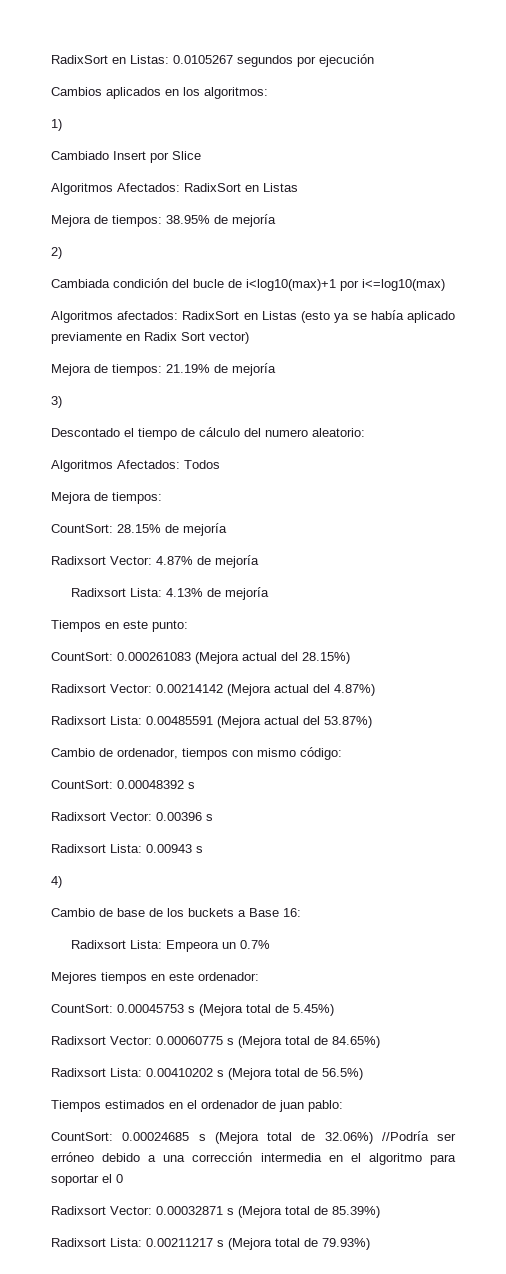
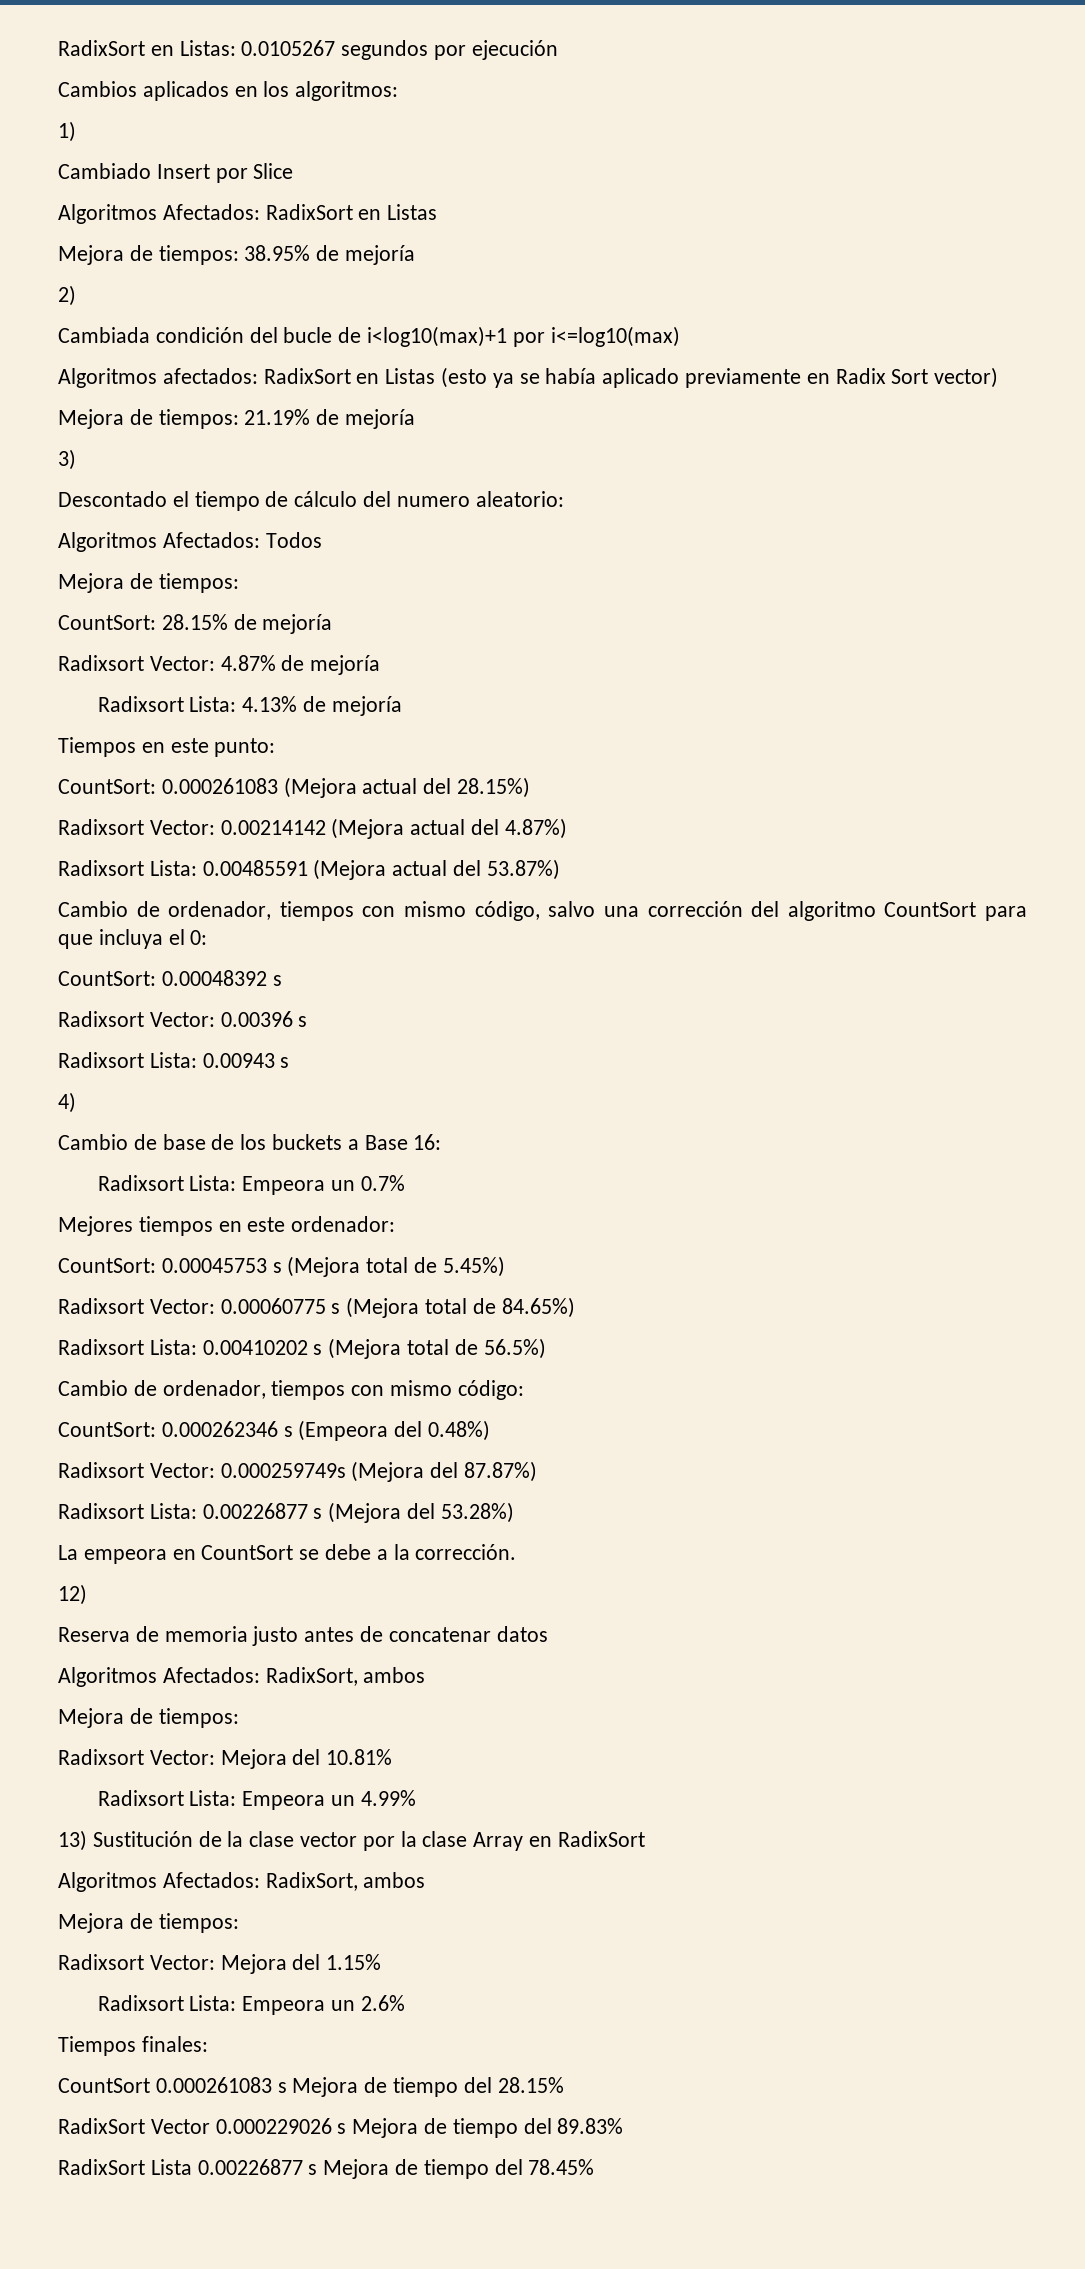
[300,747,342,760] código: -> [474,901,1028,921] [58,929,208,949] código, salvo una corrección del algoritmo CountSort para que incluya el 0:
[51,1100,343,1112] [51,1131,456,1144] [51,1152,456,1165] [51,1174,123,1186] [51,1206,380,1218] [51,1238,370,1250] Tiempos estimados en el ordenador de juan pablo: // CountSort: 0.00024685 s (Mejora total de 32.06%) //Podría ser erróneo debido a una corrección intermedia en el algoritmo para soportar el 0 // Radixsort Vector: 0.00032871 s (Mejora total de 85.39%) // Radixsort Lista: 0.00211217 s (Mejora total de 79.93%) -> [58,1380,524,1400] [58,1420,491,1441] [58,1461,538,1482] [58,1502,514,1523] [58,1544,517,1564] [58,1584,87,1605] [58,1626,548,1646] [58,1667,426,1687] [58,1708,239,1728] [58,1749,393,1769] [97,1790,416,1810] [58,1830,645,1851] [58,1872,426,1892] [58,1913,239,1933] [58,1954,382,1974] [97,1995,405,2015] [58,2036,208,2056] [58,2077,564,2097] [58,2118,624,2138] [58,2159,595,2179] Cambio de ordenador, tiempos con mismo código: // CountSort: 0.000262346 s (Empeora del 0.48%) // Radixsort Vector: 0.000259749s (Mejora del 87.87%) // Radixsort Lista: 0.00226877 s (Mejora del 53.28%) // La empeora en CountSort se debe a la corrección. // 12) // Reserva de memoria justo antes de concatenar datos // Algoritmos Afectados: RadixSort, ambos // Mejora de tiempos: // Radixsort Vector: Mejora del 10.81% // Radixsort Lista: Empeora un 4.99% // 13) Sustitución de la clase vector por la clase Array en RadixSort // Algoritmos Afectados: RadixSort, ambos // Mejora de tiempos: // Radixsort Vector: Mejora del 1.15% // Radixsort Lista: Empeora un 2.6% // Tiempos finales: // CountSort 0.000261083 s Mejora de tiempo del 28.15% // RadixSort Vector 0.000229026 s Mejora de tiempo del 89.83% // RadixSort Lista 0.00226877 s Mejora de tiempo del 78.45%

